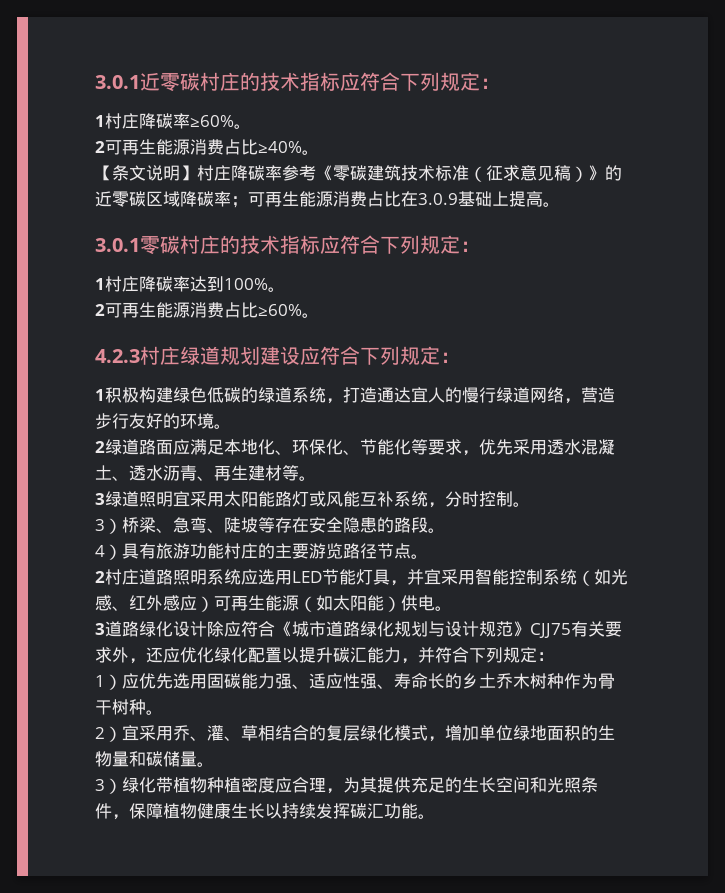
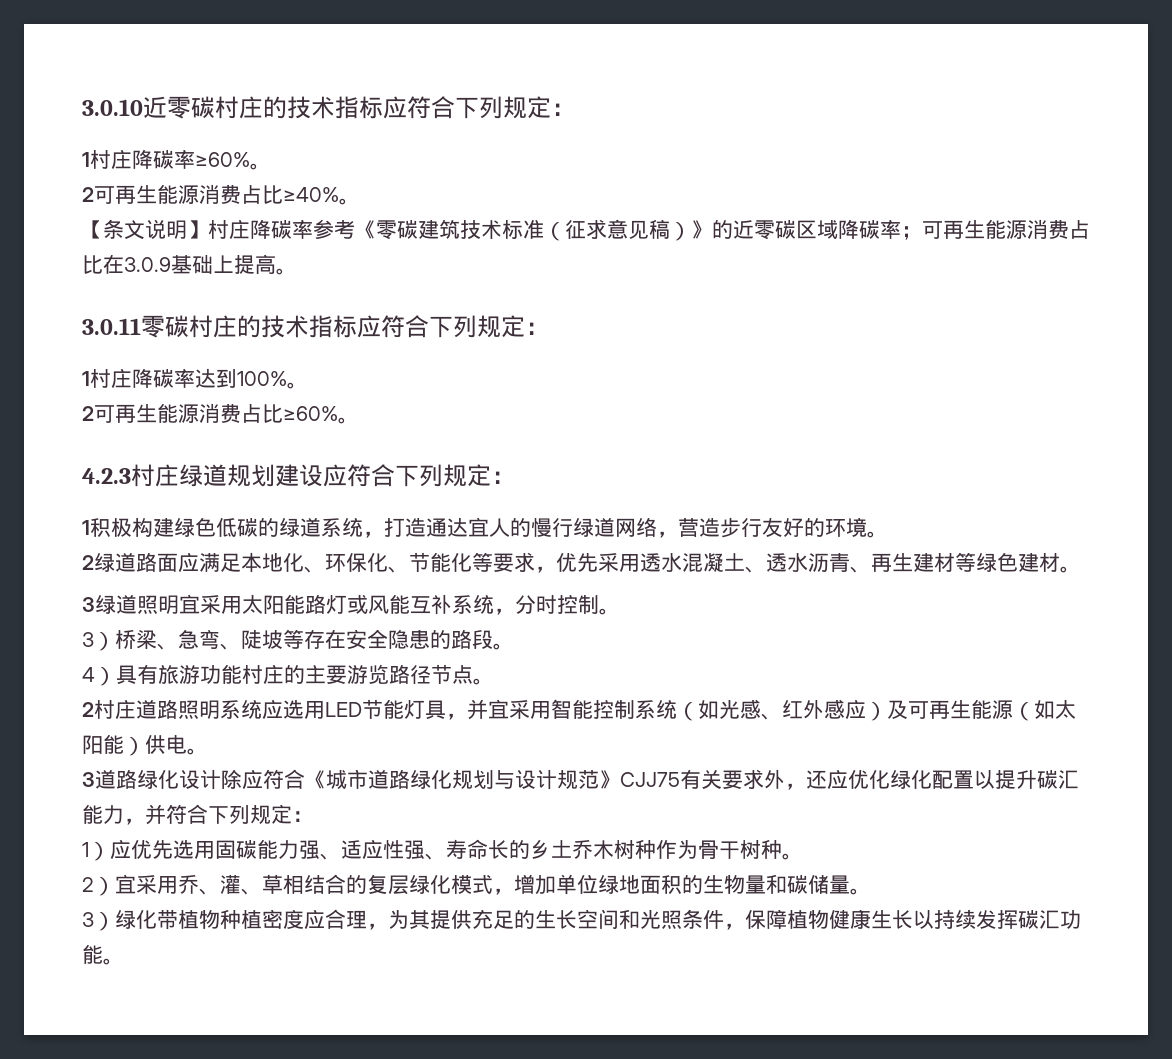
[95,75,140,89] 3.0.1 -> [82,99,143,116] 3.0.10
[95,238,140,252] 3.0.1 -> [82,318,141,335] 3.0.11
(299, 473) none -> [976,552,1060,572] 绿色建材
(214, 604) none -> [887,700,908,719] 及

